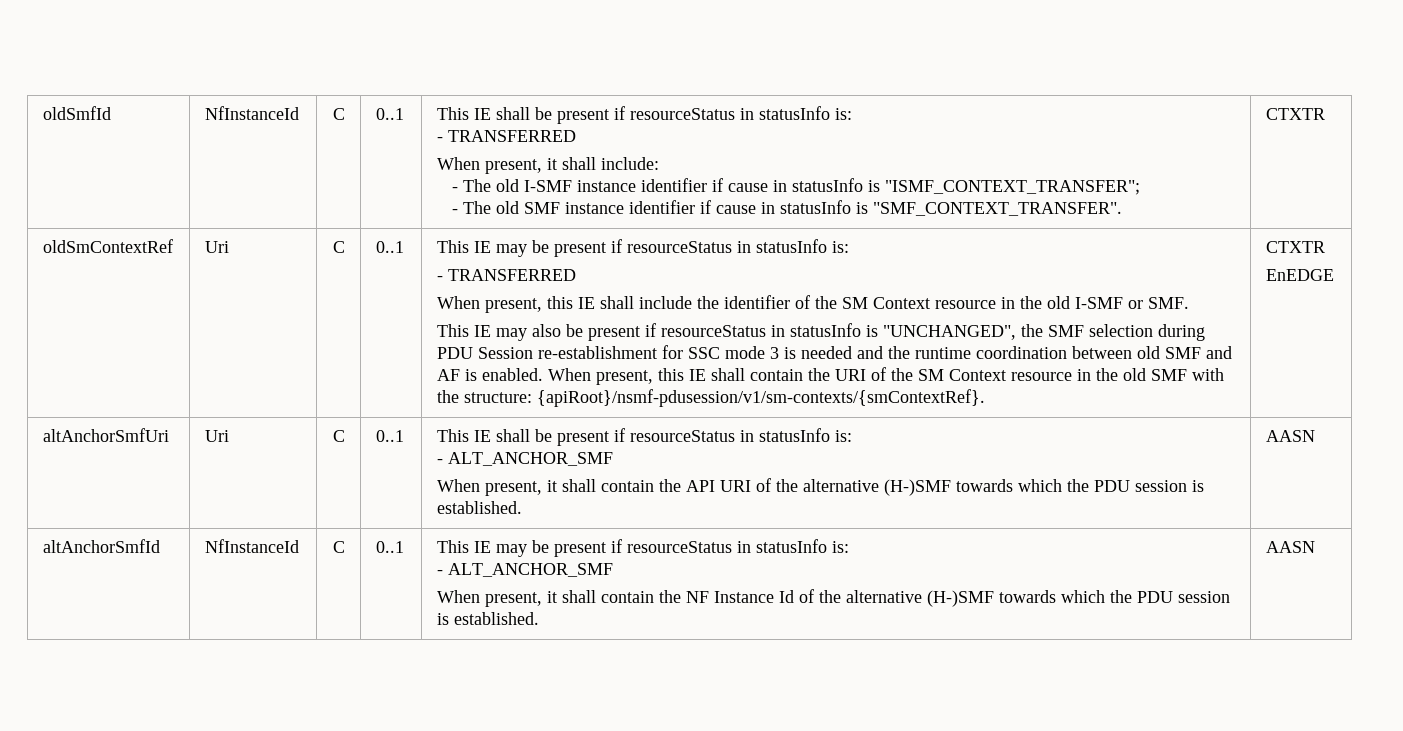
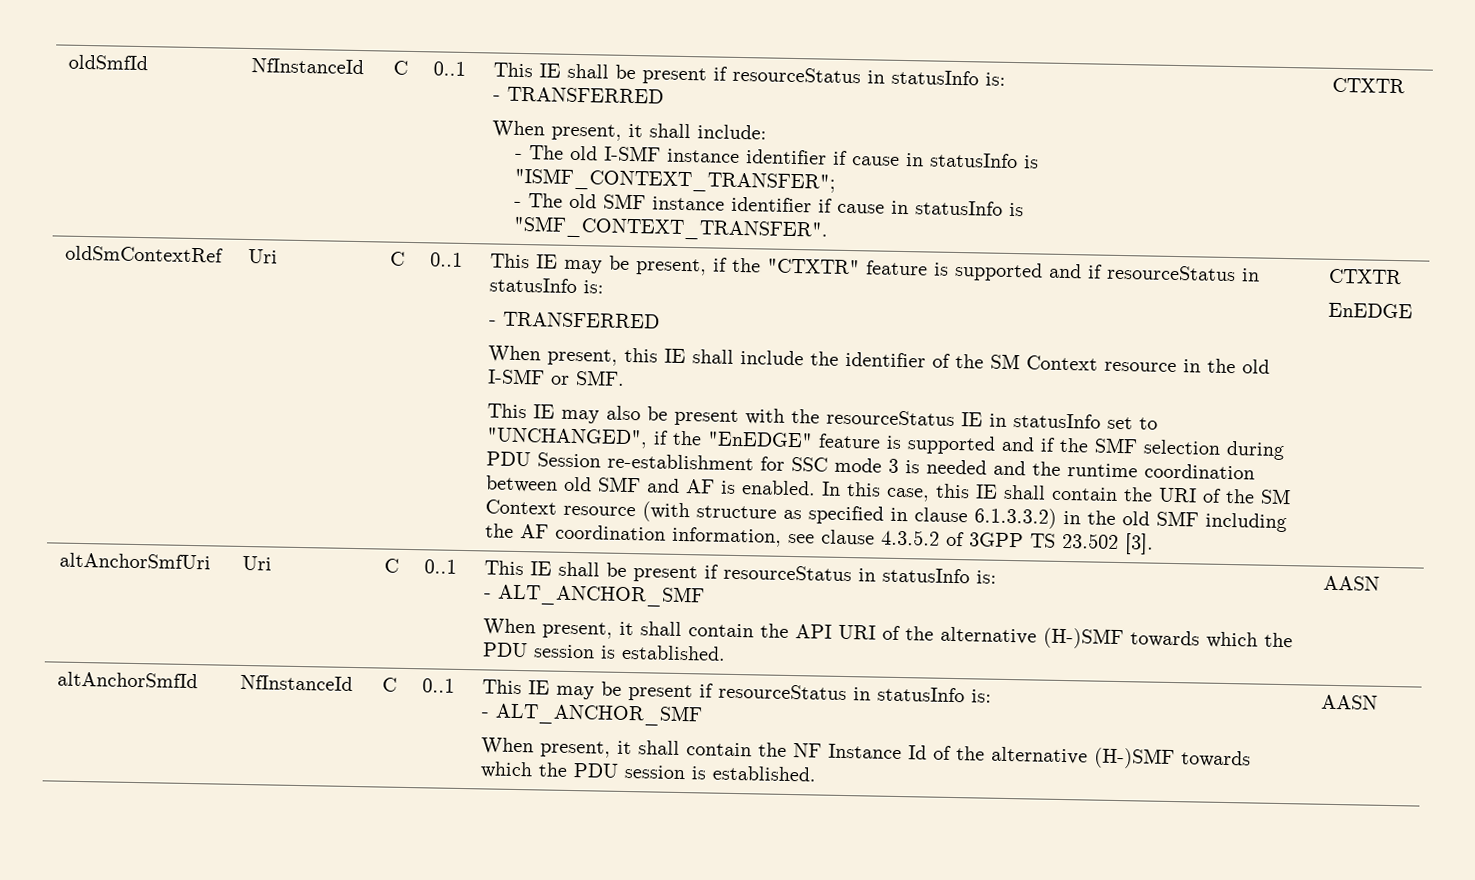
[553,242,606,257] present -> [636,257,1083,282] present, if the "CTXTR" feature is supported and
[644,323,1016,340] if resourceStatus in statusInfo is "UNCHANGED", -> [745,408,1159,430] [486,427,1057,455] with the resourceStatus IE in statusInfo set to "UNCHANGED", if the "EnEDGE" feature is supported and if
[547,368,653,385] When present, -> [821,481,931,502] In this case,
[1076,368,1224,381] [436,389,985,407] in the old SMF with the structure: {apiRoot}/nsmf-pdusession/v1/sm-contexts/{smContextRef}. -> [642,501,1288,533] [485,523,1155,555] (with structure as specified in clause 6.1.3.3.2) in the old SMF including the AF coordination information, see clause 4.3.5.2 of 3GPP TS 23.502 [3].

